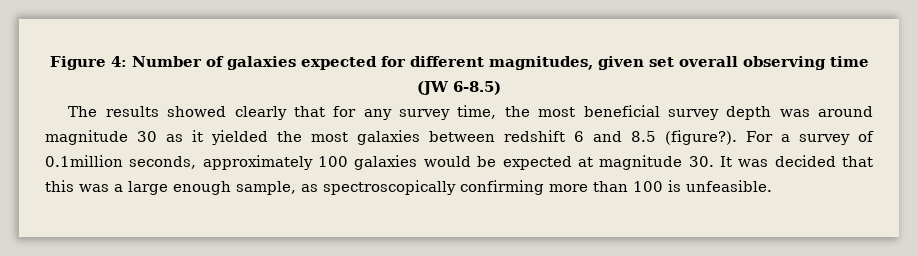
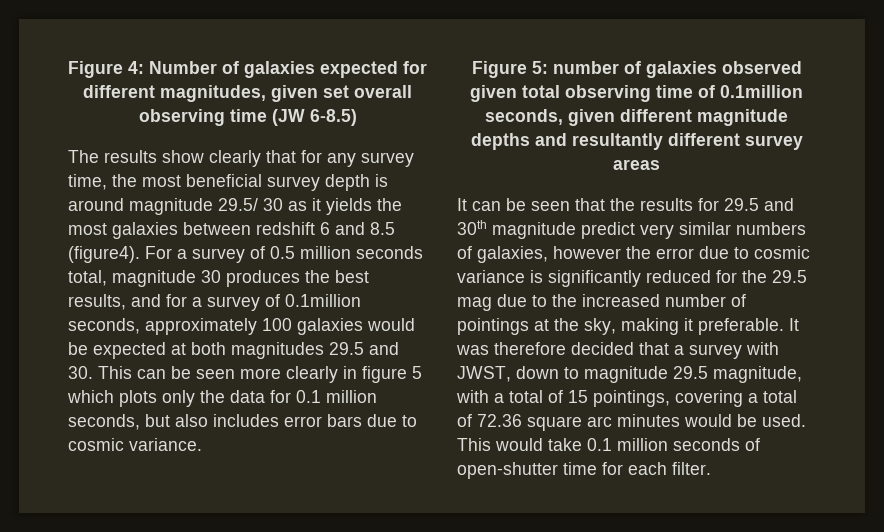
[167,106,227,117] showed -> [162,150,204,163] show
[779,109,810,117] was -> [375,174,388,187] is
(128, 137) none -> [218,198,258,211] 29.5/
[211,130,268,145] yielded -> [326,198,372,215] yields
[665,130,737,145] (figure?). -> [68,246,140,263] (figure4).
(874, 136) none -> [270,246,423,259] [68,270,369,287] [68,294,280,311] 0.5 million seconds total, magnitude 30 produces the best results, and for a survey of
[599,155,714,170] magnitude 30. -> [191,342,399,359] [68,366,422,383] [67,390,377,407] [68,414,417,430] [68,438,202,451] [471,61,802,78] [470,85,803,102] [485,109,788,126] [470,133,803,150] [613,159,660,170] [457,198,794,211] [457,220,806,239] [457,246,810,263] [457,270,807,287] [457,294,746,311] [457,318,784,335] both magnitudes 29.5 and 30. This can be seen more clearly in figure 5 which plots only the data for 0.1 million seconds, but also includes error bars due to cosmic variance. // Figure 5: number of galaxies observed given total observing time of 0.1million seconds, given different magnitude depths and resultantly different survey areas // It can be seen that the results for 29.5 and 30th magnitude predict very similar numbers of galaxies, however the error due to cosmic variance is significantly reduced for the 29.5 mag due to the increased number of pointings at the sky, making it preferable.
(769, 163) none -> [494,342,566,355] therefore
[45,180,772,195] this was a large enough sample, as spectroscopically confirming more than 100 is unfeasible. -> [674,342,779,359] [457,366,802,383] [456,390,797,407] [457,414,806,431] [457,438,760,451] [457,462,711,479] a survey with JWST, down to magnitude 29.5 magnitude, with a total of 15 pointings, covering a total of 72.36 square arc minutes would be used. This would take 0.1 million seconds of open-shutter time for each filter.

